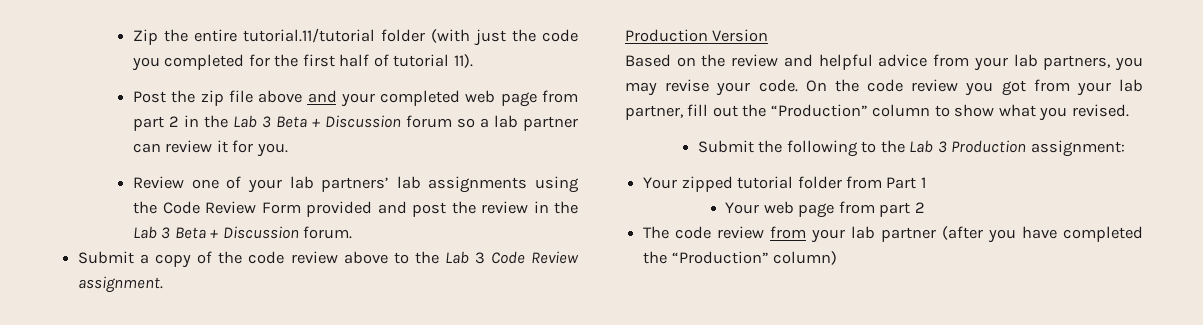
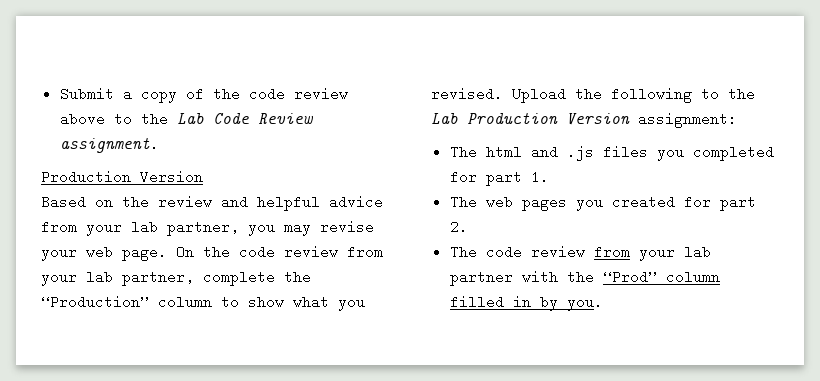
[132,28,578,46] [131,54,473,71] [132,90,579,107] [132,115,578,131] [132,140,288,157] [132,176,579,193] [132,201,578,217] [132,226,353,239] Zip the entire tutorial.11/tutorial folder (with just the code you completed for the first half of tutorial 11). // Post the zip file above and your completed web page from part 2 in the Lab 3 Beta + Discussion forum so a lab partner can review it for you. // Review one of your lab partners’ lab assignments using the Code Review Form provided and post the review in the Lab 3 Beta + Discussion forum. // -> (59, 94) none
[474,252,485,264] 3 -> (204, 118) none
[1043,55,1111,70] partners, -> [167,220,239,236] partner,
[758,79,798,92] code. -> [86,245,167,261] web page.
[965,79,1143,96] [625,104,738,120] you got from your lab partner, fill out -> [347,245,383,259] [41,270,275,286] from your lab partner, complete
[697,140,754,153] // Submit -> [512,87,566,103] Upload
[937,140,1027,153] 3 Production -> [467,112,630,125] Production Version
[643,176,926,192] [725,201,925,218] Your zipped tutorial folder from Part 1 // Your web page from part 2 -> [449,145,774,161] [449,170,549,186] [449,195,756,211] [449,220,468,234] The html and .js files you completed for part 1. // The web pages you created for part 2.
[942,226,1143,243] [643,251,838,265] (after you have completed the “Production” column) -> [521,270,720,284] [449,295,603,311] with the “Prod” column filled in by you.

